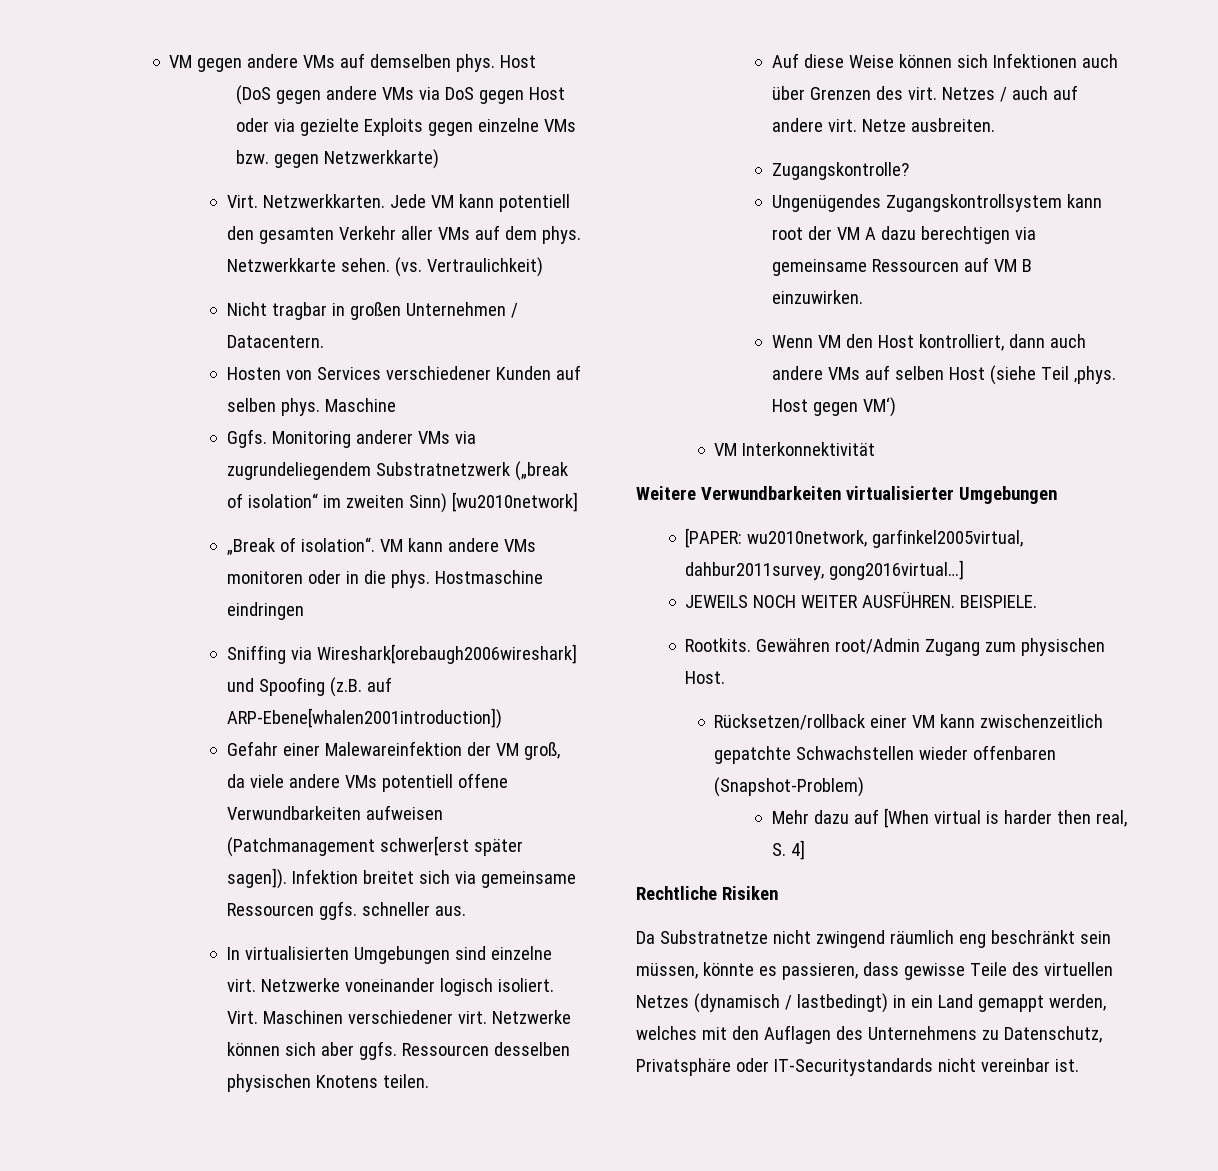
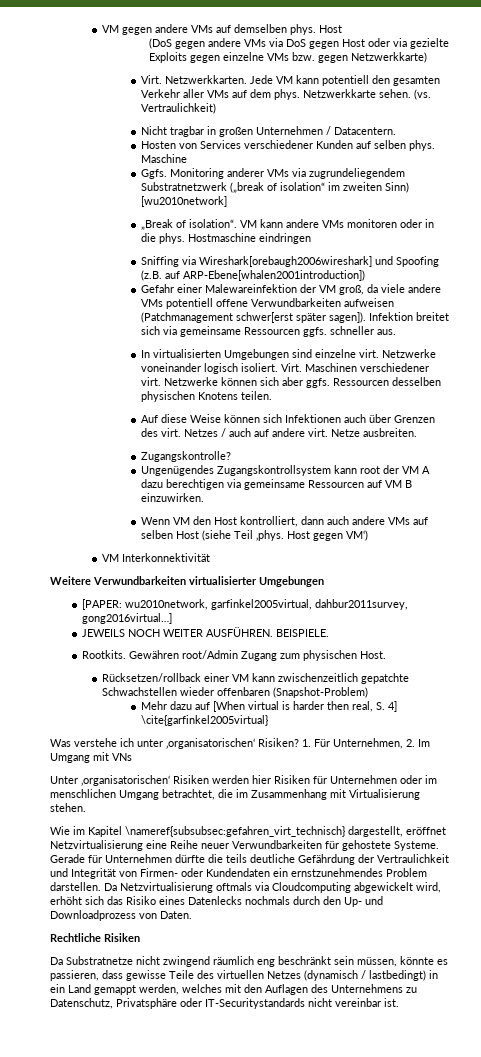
(805, 850) none -> [141,715,269,726] [50,738,430,749] [50,752,132,763] [50,775,437,786] [50,789,420,800] [50,803,86,812] [50,826,446,837] [50,840,439,851] [50,854,449,865] [50,868,427,879] [50,882,441,893] [50,896,383,907] [50,910,192,921] \cite{garfinkel2005virtual} // Was verstehe ich unter ‚organisatorischen‘ Risiken? 1. Für Unternehmen, 2. Im Umgang mit VNs // Unter ‚organisatorischen‘ Risiken werden hier Risiken für Unternehmen oder im menschlichen Umgang betrachtet, die im Zusammenhang mit Virtualisierung stehen. // Wie im Kapitel \nameref{subsubsec:gefahren_virt_technisch} dargestellt, eröffnet Netzvirtualisierung eine Reihe neuer Verwundbarkeiten für gehostete Systeme. Gerade für Unternehmen dürfte die teils deutliche Gefährdung der Vertraulichkeit und Integrität von Firmen- oder Kundendaten ein ernstzunehmendes Problem darstellen. Da Netzvirtualisierung oftmals via Cloudcomputing abgewickelt wird, erhöht sich das Risiko eines Datenlecks nochmals durch den Up- und Downloadprozess von Daten.

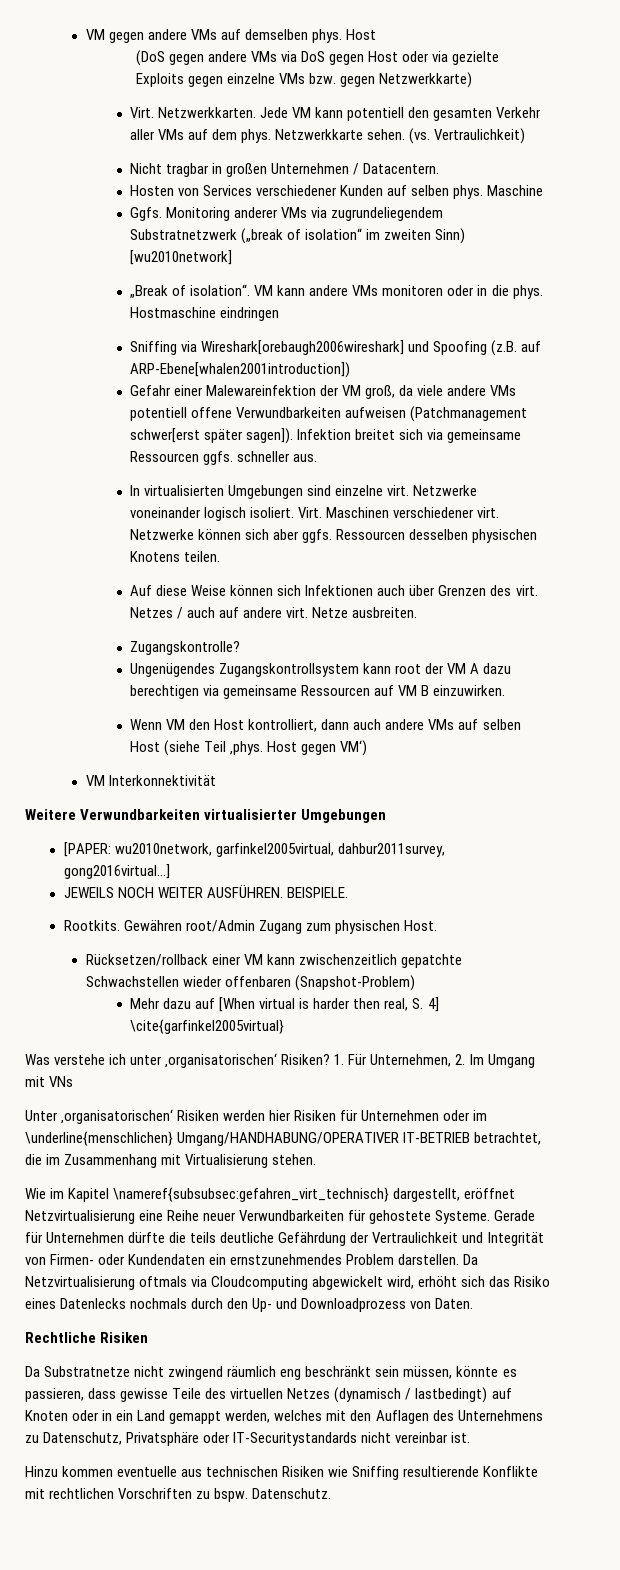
[50,789,159,800] menschlichen Umgang -> [25,1131,471,1146] \underline{menschlichen} Umgang/HANDHABUNG/OPERATIVER IT-BETRIEB
(426, 975) none -> [491,1388,512,1399] [25,1410,100,1421] auf Knoten oder
(399, 1002) none -> [25,1466,539,1480] [25,1488,332,1502] // Hinzu kommen eventuelle aus technischen Risiken wie Sniffing resultierende Konflikte mit rechtlichen Vorschriften zu bspw. Datenschutz.

